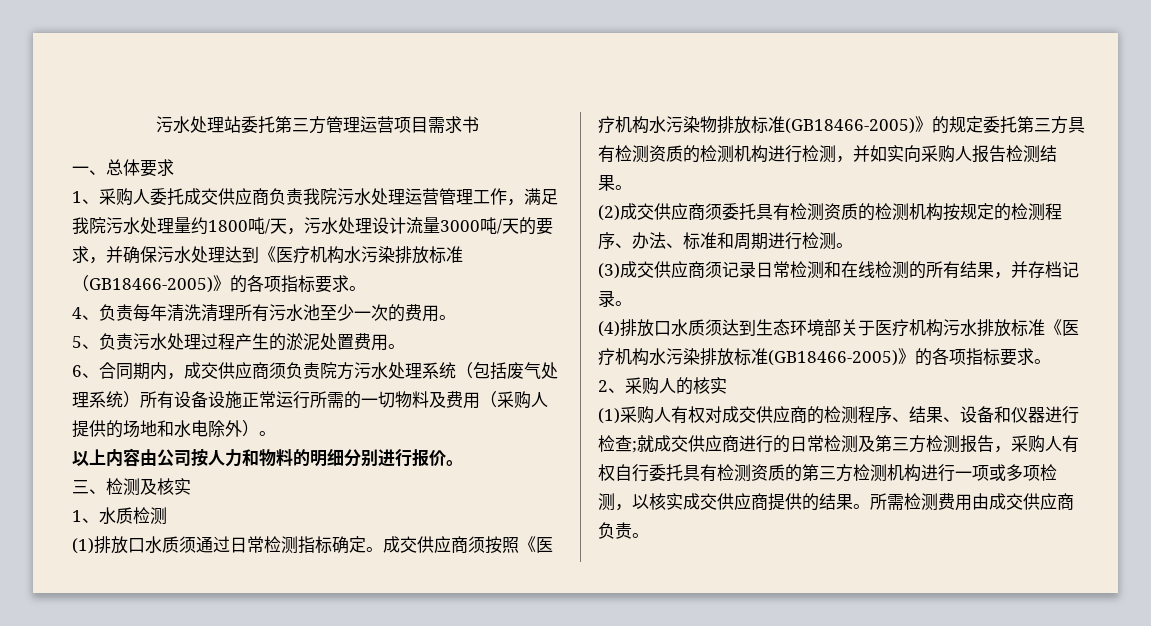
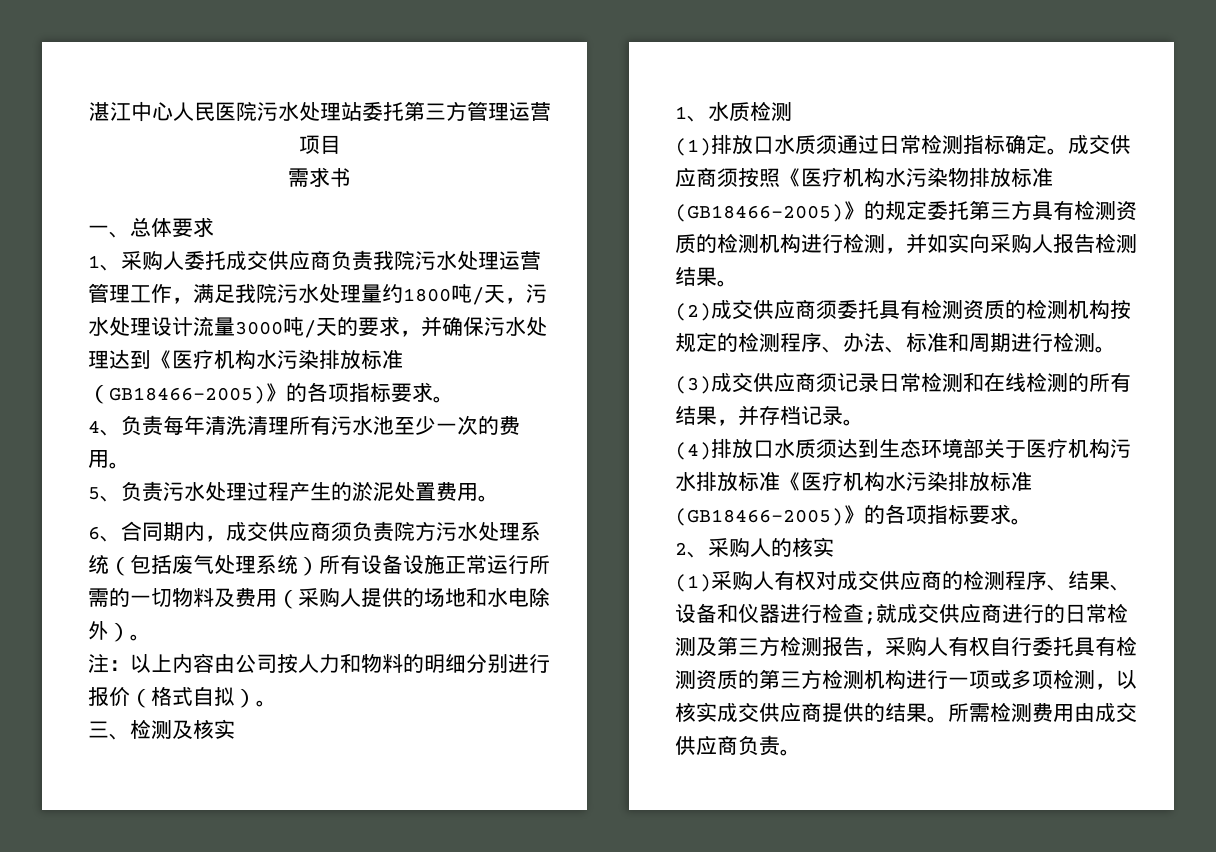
(155, 124) none -> [88,101,257,122] 湛江中心人民医院
(428, 125) none -> (341, 144) //
(276, 433) none -> [88,654,130,673] 注：
(446, 457) none -> [130,686,256,708] （格式自拟）

